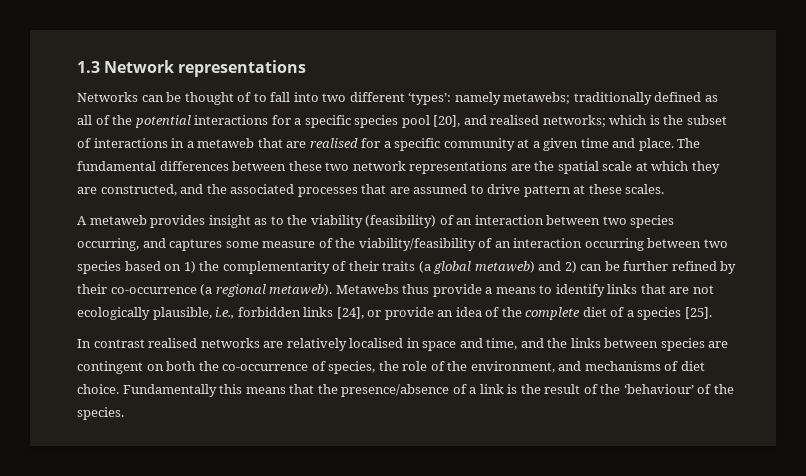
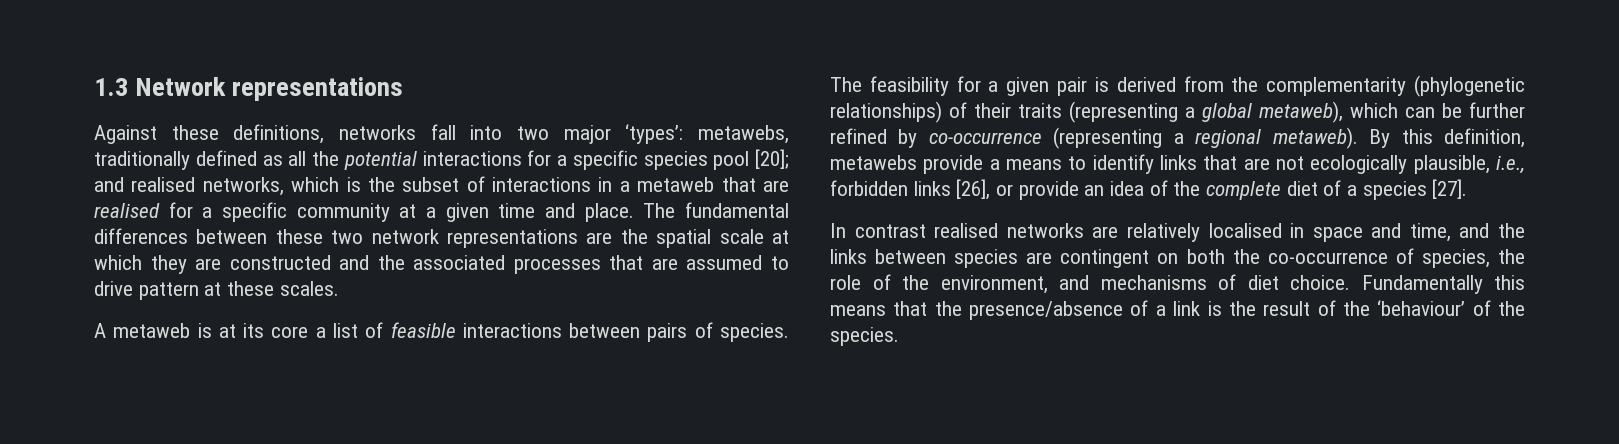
[77,92,571,105] Networks can be thought of to fall into two different ‘types’: namely metawebs; -> [94,124,789,144] Against these definitions, networks fall into two major ‘types’: metawebs,
[95,115,110,125] of -> (307, 158) none
[433,115,461,127] [20], -> [755,149,789,169] [20];
[542,115,606,127] networks; -> [202,177,284,196] networks,
[100,184,177,196] constructed, -> [229,255,331,270] constructed
[150,215,675,228] [77,238,728,251] [77,261,577,274] provides insight as to the viability (feasibility) of an interaction between two species occurring, and captures some measure of the viability/feasibility of an interaction occurring between two species based on 1) the complementarity of their traits (a global metaweb) and 2) -> [197,322,790,342] [830,75,1525,97] [830,101,1398,123] is at its core a list of feasible interactions between pairs of species. The feasibility for a given pair is derived from the complementarity (phylogenetic relationships) of their traits (representing a global metaweb), which
[77,284,430,297] their co-occurrence (a regional metaweb). Metawebs thus -> [928,127,1525,149] [830,155,917,170] co-occurrence (representing a regional metaweb). By this definition, metawebs
[336,307,364,319] [24], -> [956,179,991,200] [26],
[684,307,712,319] [25]. -> [1432,179,1468,199] [27].

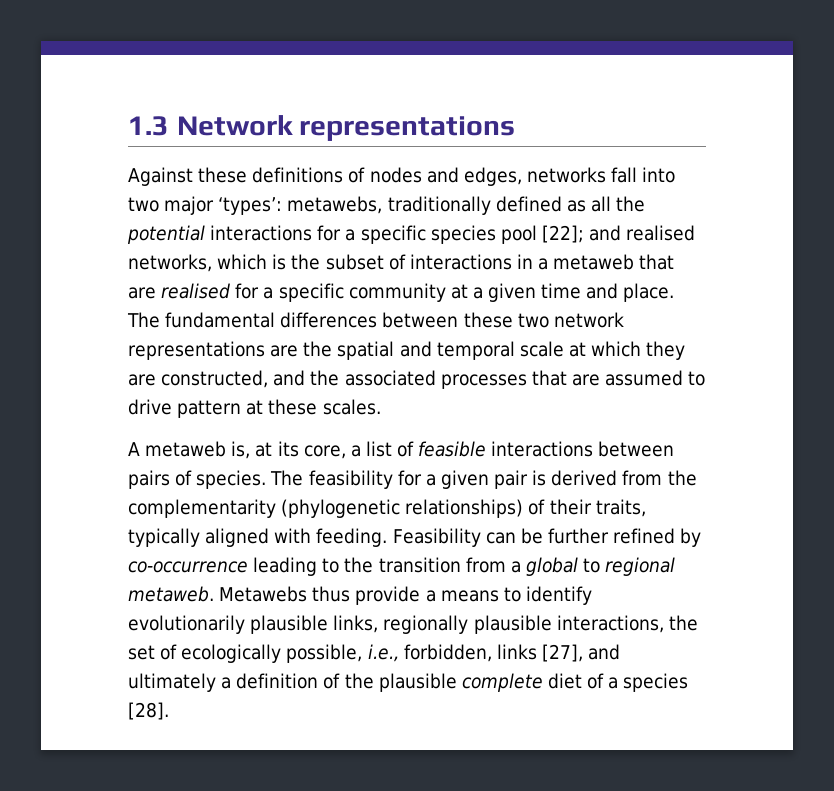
[233,124,325,144] definitions, -> [252,167,522,186] definitions of nodes and edges,
[755,149,789,169] [20]; -> [541,225,584,243] [22];
(712, 238) none -> [399,341,515,360] and temporal
[229,255,331,270] constructed -> [161,370,269,388] constructed,
[197,323,212,338] is -> [231,441,251,459] is,
[271,326,309,338] core -> [303,445,346,459] core,
[1018,101,1398,123] traits (representing a global metaweb), which -> [595,499,646,517] [128,528,481,547] traits, typically aligned with feeding. Feasibility
[1053,127,1525,149] [830,155,917,170] (representing a regional metaweb). By this definition, metawebs -> [253,557,676,576] [128,586,351,602] leading to the transition from a global to regional metaweb. Metawebs thus
[1160,155,1525,174] [830,179,1201,200] links that are not ecologically plausible, i.e., forbidden links [26], or provide an idea of the -> [128,615,698,634] [128,644,621,663] [128,673,457,692] evolutionarily plausible links, regionally plausible interactions, the set of ecologically possible, i.e., forbidden, links [27], and ultimately a definition of the plausible
[1432,179,1468,199] [830,223,1525,242] [830,248,1525,268] [830,274,1525,294] [830,300,1525,320] [830,327,899,346] [27]. // In contrast realised networks are relatively localised in space and time, and the links between species are contingent on both the co-occurrence of species, the role of the environment, and mechanisms of diet choice. Fundamentally this means that the presence/absence of a link is the result of the ‘behaviour’ of the species. -> [128,702,169,720] [28].

